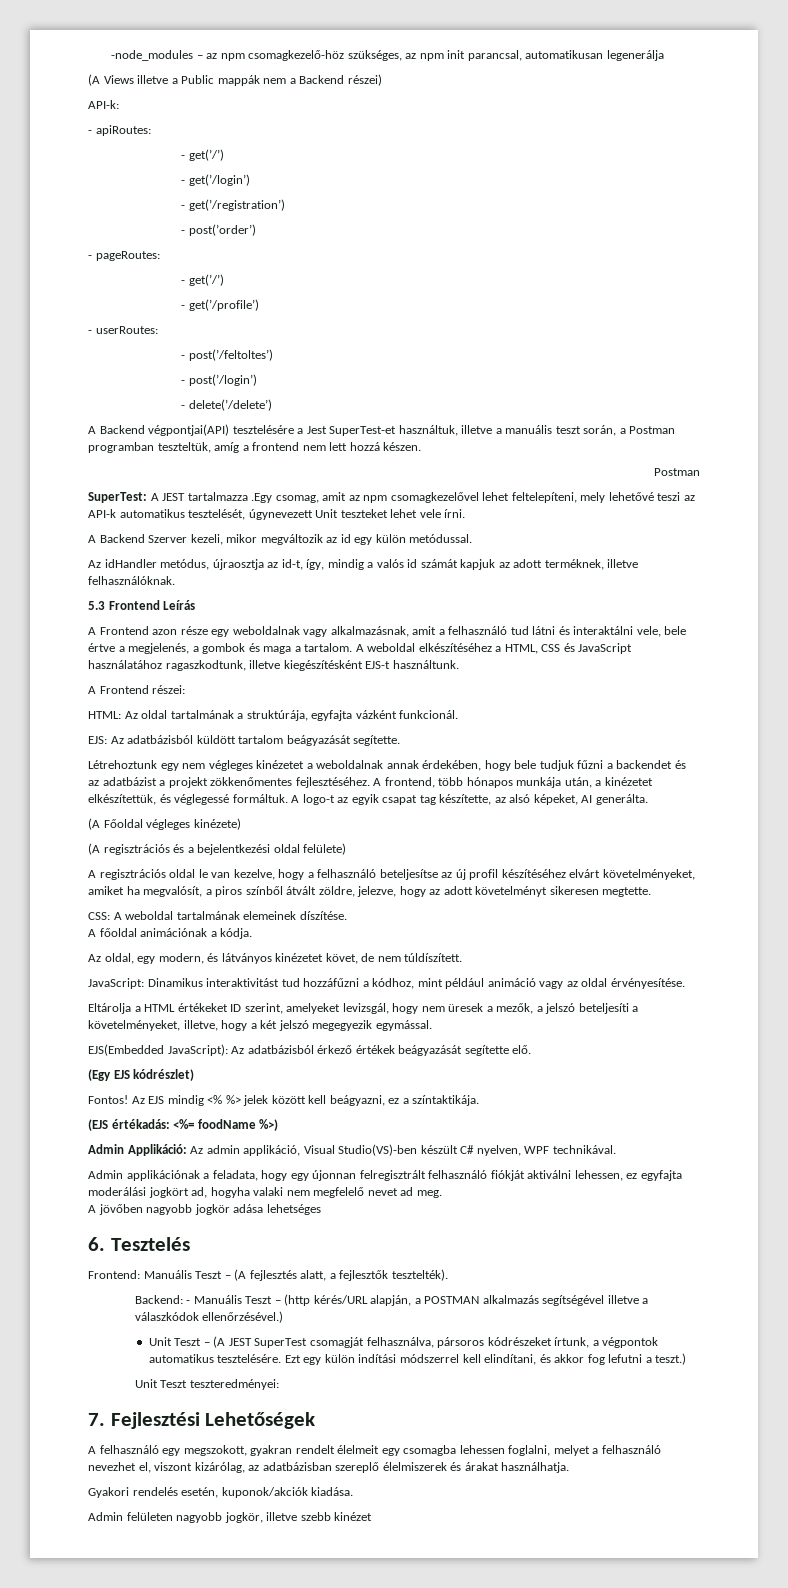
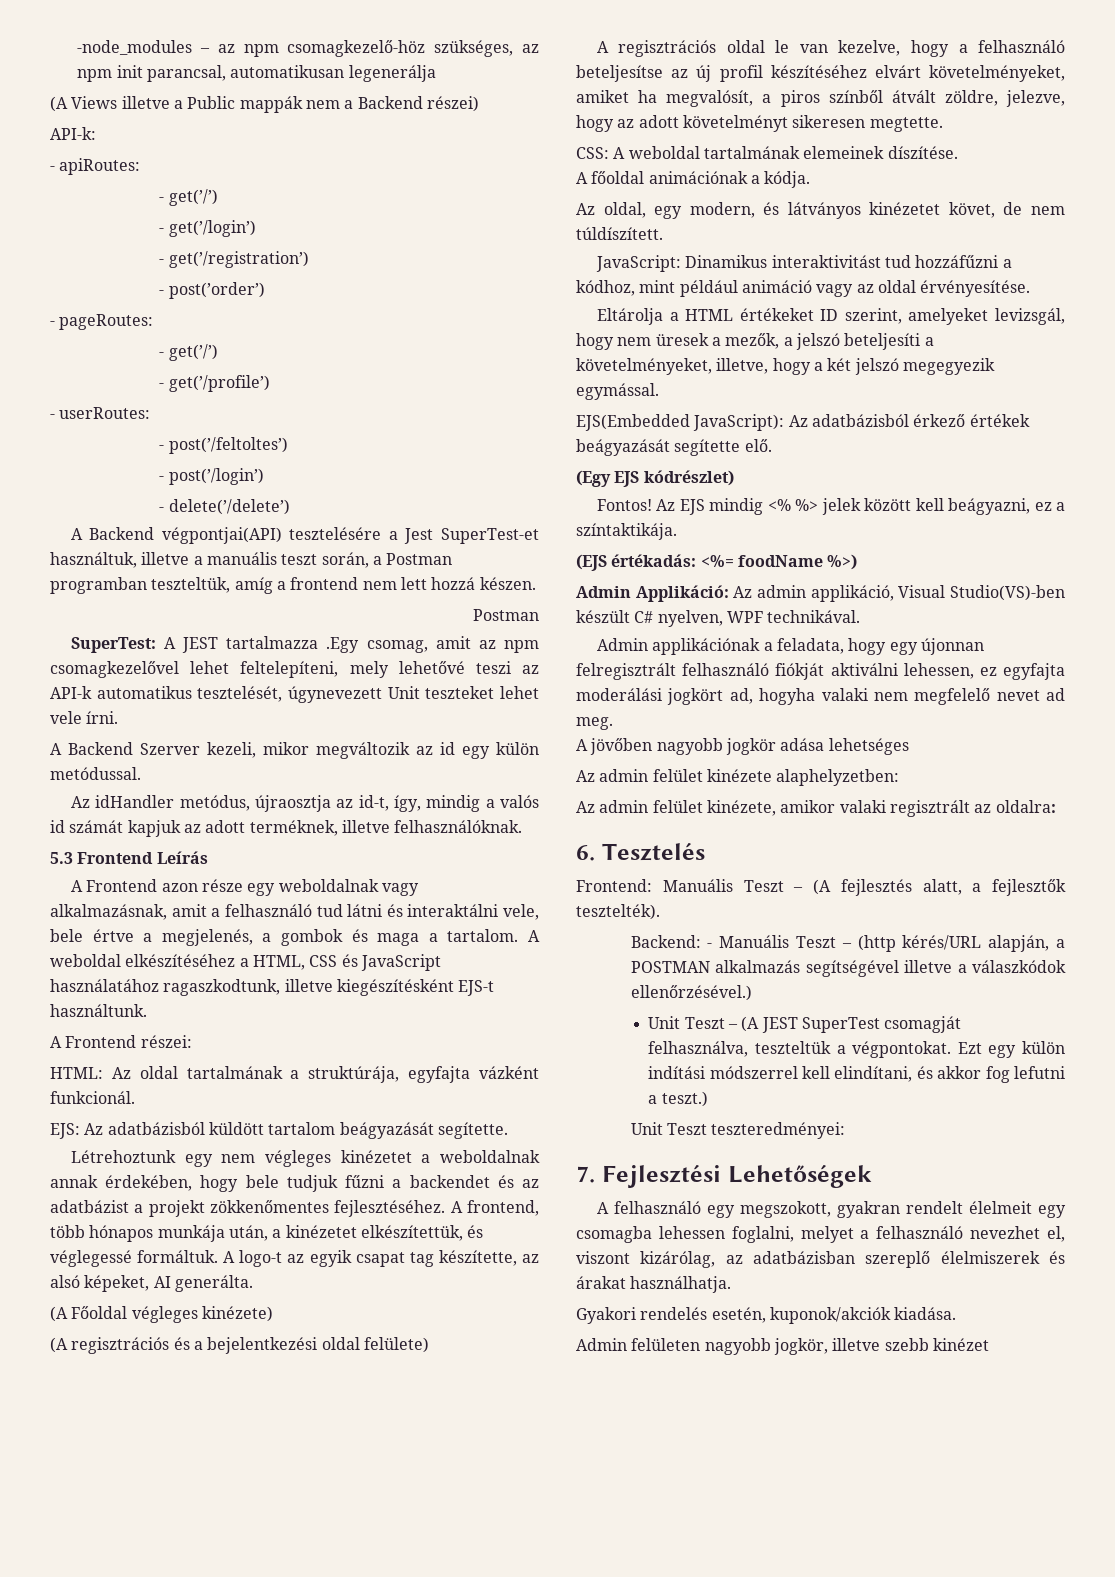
(321, 1209) none -> [576,769,900,786] [576,800,1056,817] // Az admin felület kinézete alaphelyzetben: // Az admin felület kinézete, amikor valaki regisztrált az oldalra:
[437,1337,659,1348] [148,1354,282,1363] pársoros kódrészeket írtunk, a végpontok automatikus tesztelésére. -> [754,1041,952,1058] teszteltük a végpontokat.

